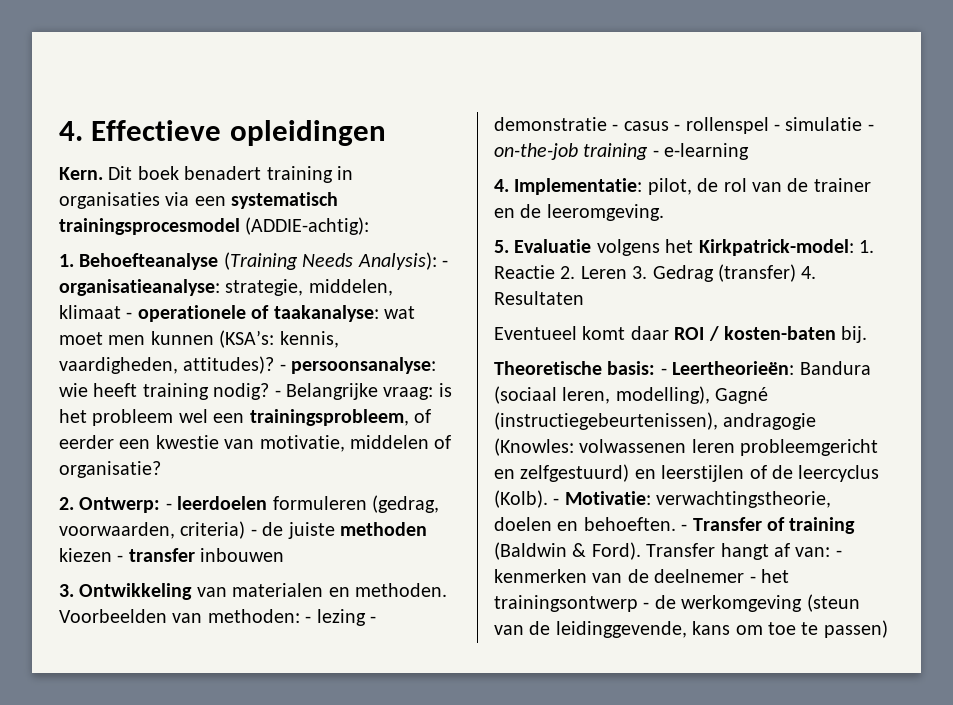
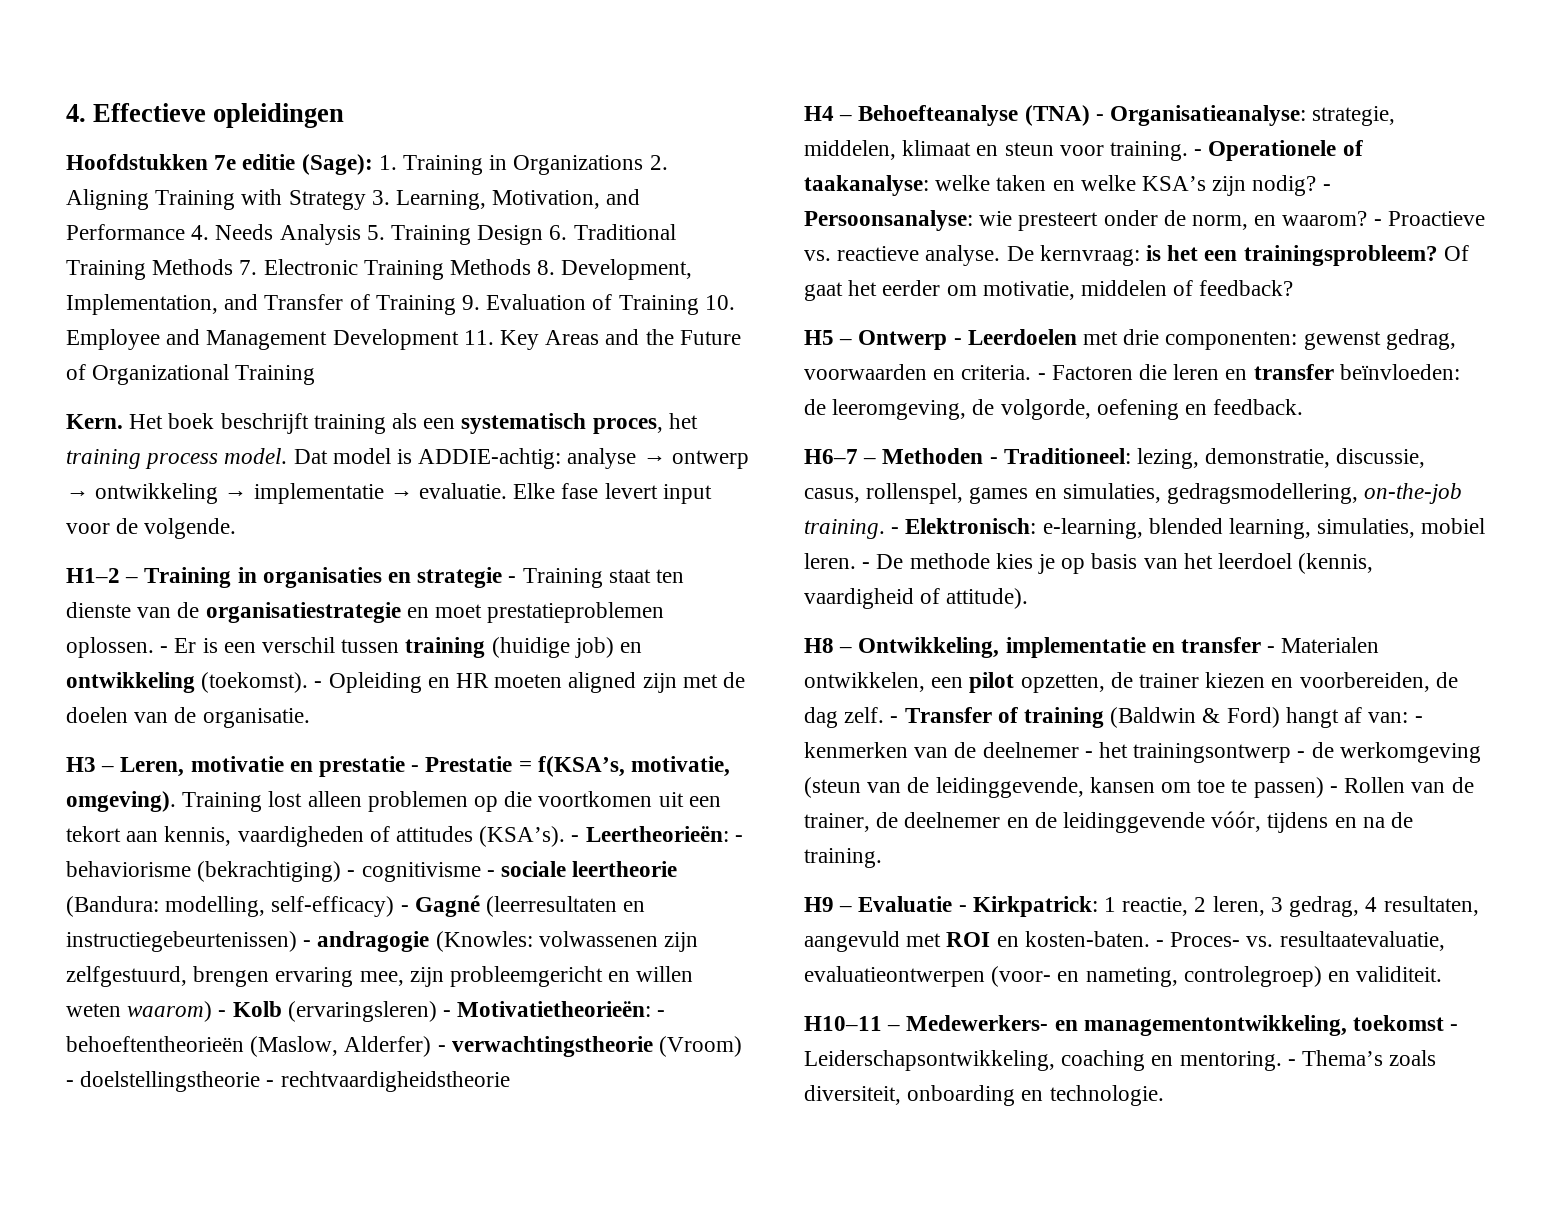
[59,166,353,183] [59,192,339,209] [59,217,370,235] [59,252,448,270] [59,279,393,296] [59,305,415,322] [59,330,339,348] [59,356,437,374] [59,383,452,400] [59,409,431,426] [59,435,452,452] [59,461,161,478] [59,495,439,513] [59,521,427,539] [59,548,285,562] [59,583,447,600] [59,609,376,626] [494,117,874,134] [494,143,750,160] [494,178,871,195] [494,204,664,221] [494,239,874,256] [494,264,817,282] [494,291,584,305] [494,326,868,343] [494,361,871,375] [494,386,769,404] [494,412,817,430] [494,438,879,456] [494,464,880,482] [494,490,832,508] [494,517,676,531] Kern. Dit boek benadert training in organisaties via een systematisch trainingsprocesmodel (ADDIE-achtig): // 1. Behoefteanalyse (Training Needs Analysis): - organisatieanalyse: strategie, middelen, klimaat - operationele of taakanalyse: wat moet men kunnen (KSA’s: kennis, vaardigheden, attitudes)? - persoonsanalyse: wie heeft training nodig? - Belangrijke vraag: is het probleem wel een trainingsprobleem, of eerder een kwestie van motivatie, middelen of organisatie? // 2. Ontwerp: - leerdoelen formuleren (gedrag, voorwaarden, criteria) - de juiste methoden kiezen - transfer inbouwen // 3. Ontwikkeling van materialen en methoden. Voorbeelden van methoden: - lezing - demonstratie - casus - rollenspel - simulatie - on-the-job training - e-learning // 4. Implementatie: pilot, de rol van de trainer en de leeromgeving. // 5. Evaluatie volgens het Kirkpatrick-model: 1. Reactie 2. Leren 3. Gedrag (transfer) 4. Resultaten // Eventueel komt daar ROI / kosten-baten bij. // Theoretische basis: - Leertheorieën: Bandura (sociaal leren, modelling), Gagné (instructiegebeurtenissen), andragogie (Knowles: volwassenen leren probleemgericht en zelfgestuurd) en leerstijlen of de leercyclus (Kolb). - Motivatie: verwachtingstheorie, doelen en behoeften. -> [66,154,668,175] [66,189,641,210] [66,224,676,245] [66,259,693,280] [66,294,735,315] [66,329,741,350] [66,364,316,385] [66,413,698,434] [66,448,749,469] [66,483,712,504] [66,518,237,539] [66,567,685,588] [66,602,665,623] [66,637,643,658] [66,672,746,693] [66,707,310,728] [66,756,731,777] [66,791,721,812] [66,826,743,847] [66,861,678,882] [66,895,646,917] [66,931,699,952] [66,966,694,987] [66,1001,666,1022] [66,1036,743,1057] [66,1071,510,1092] [804,105,1396,126] [804,140,1363,161] [804,175,1331,196] [804,210,1485,231] [804,245,1469,266] [804,280,1294,301] [804,329,1456,350] [804,364,1460,380] [804,399,1304,420] [804,448,1426,469] [804,483,1463,504] [804,518,1486,539] [804,553,1374,574] [804,588,1029,609] [804,637,1380,658] [804,672,1458,693] [804,707,885,728] Hoofdstukken 7e editie (Sage): 1. Training in Organizations 2. Aligning Training with Strategy 3. Learning, Motivation, and Performance 4. Needs Analysis 5. Training Design 6. Traditional Training Methods 7. Electronic Training Methods 8. Development, Implementation, and Transfer of Training 9. Evaluation of Training 10. Employee and Management Development 11. Key Areas and the Future of Organizational Training // Kern. Het boek beschrijft training als een systematisch proces, het training process model. Dat model is ADDIE-achtig: analyse → ontwerp → ontwikkeling → implementatie → evaluatie. Elke fase levert input voor de volgende. // H1–2 – Training in organisaties en strategie - Training staat ten dienste van de organisatiestrategie en moet prestatieproblemen oplossen. - Er is een verschil tussen training (huidige job) en ontwikkeling (toekomst). - Opleiding en HR moeten aligned zijn met de doelen van de organisatie. // H3 – Leren, motivatie en prestatie - Prestatie = f(KSA’s, motivatie, omgeving). Training lost alleen problemen op die voortkomen uit een tekort aan kennis, vaardigheden of attitudes (KSA’s). - Leertheorieën: - behaviorisme (bekrachtiging) - cognitivisme - sociale leertheorie (Bandura: modelling, self-efficacy) - Gagné (leerresultaten en instructiegebeurtenissen) - andragogie (Knowles: volwassenen zijn zelfgestuurd, brengen ervaring mee, zijn probleemgericht en willen weten waarom) - Kolb (ervaringsleren) - Motivatietheorieën: - behoeftentheorieën (Maslow, Alderfer) - verwachtingstheorie (Vroom) - doelstellingstheorie - rechtvaardigheidstheorie // H4 – Behoefteanalyse (TNA) - Organisatieanalyse: strategie, middelen, klimaat en steun voor training. - Operationele of taakanalyse: welke taken en welke KSA’s zijn nodig? - Persoonsanalyse: wie presteert onder de norm, en waarom? - Proactieve vs. reactieve analyse. De kernvraag: is het een trainingsprobleem? Of gaat het eerder om motivatie, middelen of feedback? // H5 – Ontwerp - Leerdoelen met drie componenten: gewenst gedrag, voorwaarden en criteria. - Factoren die leren en transfer beïnvloeden: de leeromgeving, de volgorde, oefening en feedback. // H6–7 – Methoden - Traditioneel: lezing, demonstratie, discussie, casus, rollenspel, games en simulaties, gedragsmodellering, on-the-job training. - Elektronisch: e-learning, blended learning, simulaties, mobiel leren. - De methode kies je op basis van het leerdoel (kennis, vaardigheid of attitude). // H8 – Ontwikkeling, implementatie en transfer - Materialen ontwikkelen, een pilot opzetten, de trainer kiezen en voorbereiden, de dag zelf.
[591,542,716,560] Ford). Transfer -> [1226,707,1280,728] Ford)
[692,621,731,635] kans -> [1089,777,1155,793] kansen
(888, 629) none -> [1329,777,1474,793] [804,811,1414,833] [804,848,882,868] [804,896,1479,917] [804,931,1445,952] [804,966,1443,987] [804,1015,1459,1036] [804,1050,1437,1071] [804,1085,1164,1106] - Rollen van de trainer, de deelnemer en de leidinggevende vóór, tijdens en na de training. // H9 – Evaluatie - Kirkpatrick: 1 reactie, 2 leren, 3 gedrag, 4 resultaten, aangevuld met ROI en kosten-baten. - Proces- vs. resultaatevaluatie, evaluatieontwerpen (voor- en nameting, controlegroep) en validiteit. // H10–11 – Medewerkers- en managementontwikkeling, toekomst - Leiderschapsontwikkeling, coaching en mentoring. - Thema’s zoals diversiteit, onboarding en technologie.

